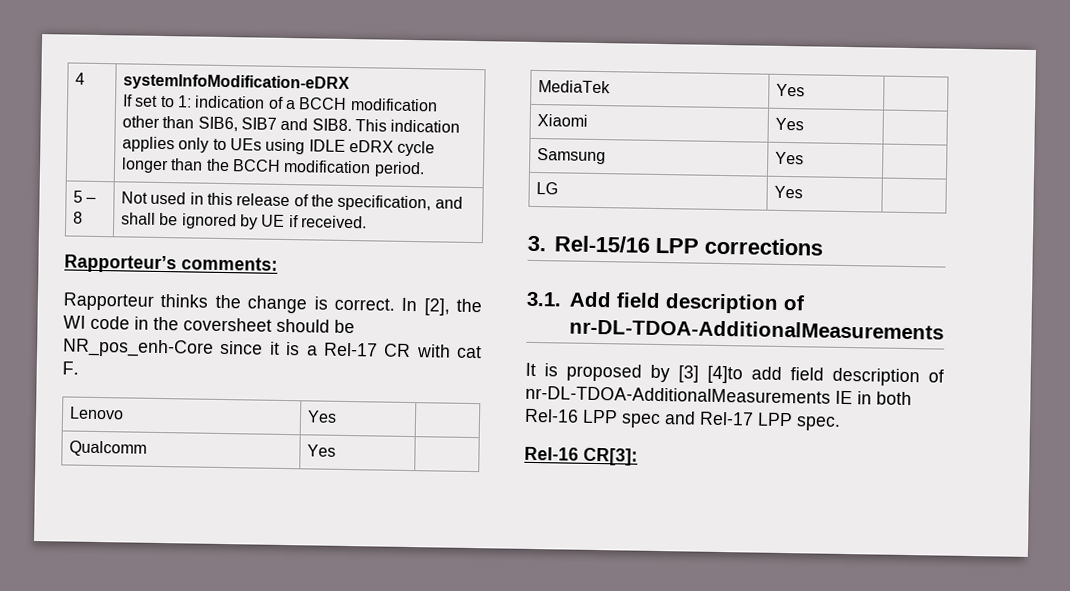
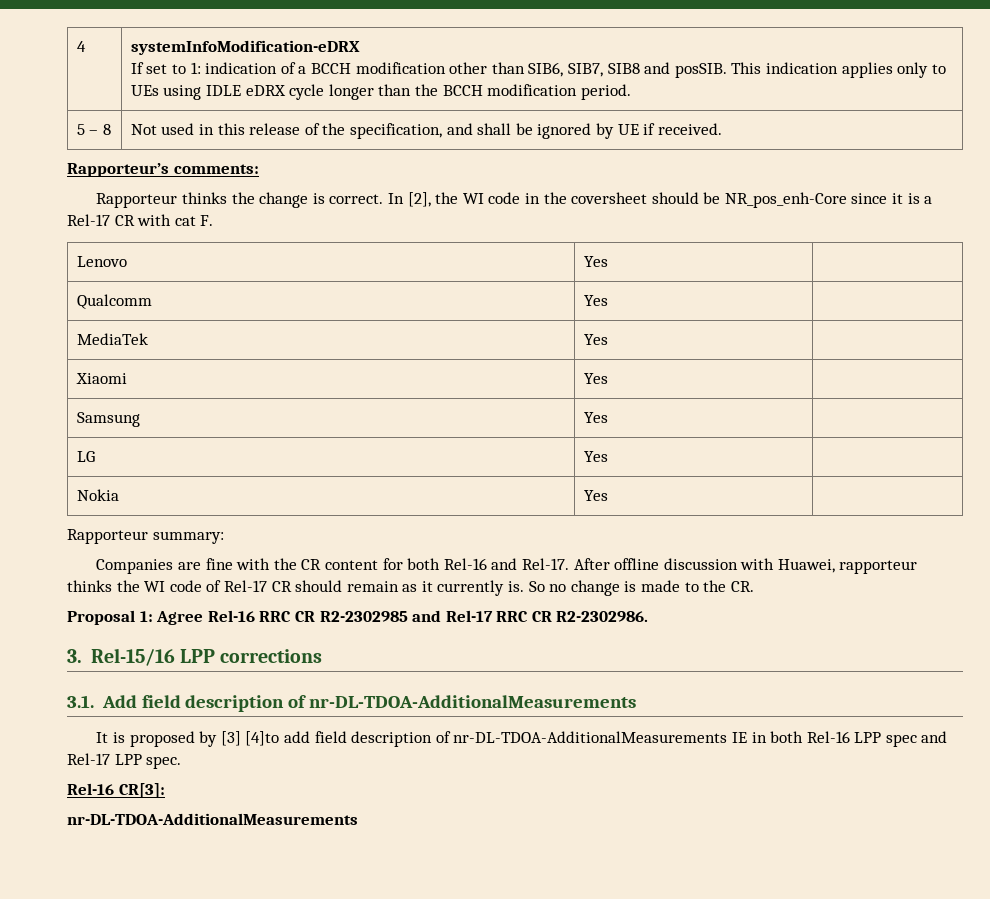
[241,117,352,132] SIB7 and SIB8. -> [567,62,727,78] SIB7, SIB8 and posSIB.
(804, 192) none -> [76,489,119,501] [583,490,608,501] [67,529,224,544] [96,558,918,574] [67,580,754,596] [67,610,649,625] // Nokia | Yes | // Rapporteur summary: // Companies are fine with the CR content for both Rel-16 and Rel-17. After offline discussion with Huawei, rapporteur thinks the WI code of Rel-17 CR should remain as it currently is. So no change is made to the CR. // Proposal 1: Agree Rel-16 RRC CR R2-2302985 and Rel-17 RRC CR R2-2302986.
(638, 456) none -> [67,813,358,825] // nr-DL-TDOA-AdditionalMeasurements

